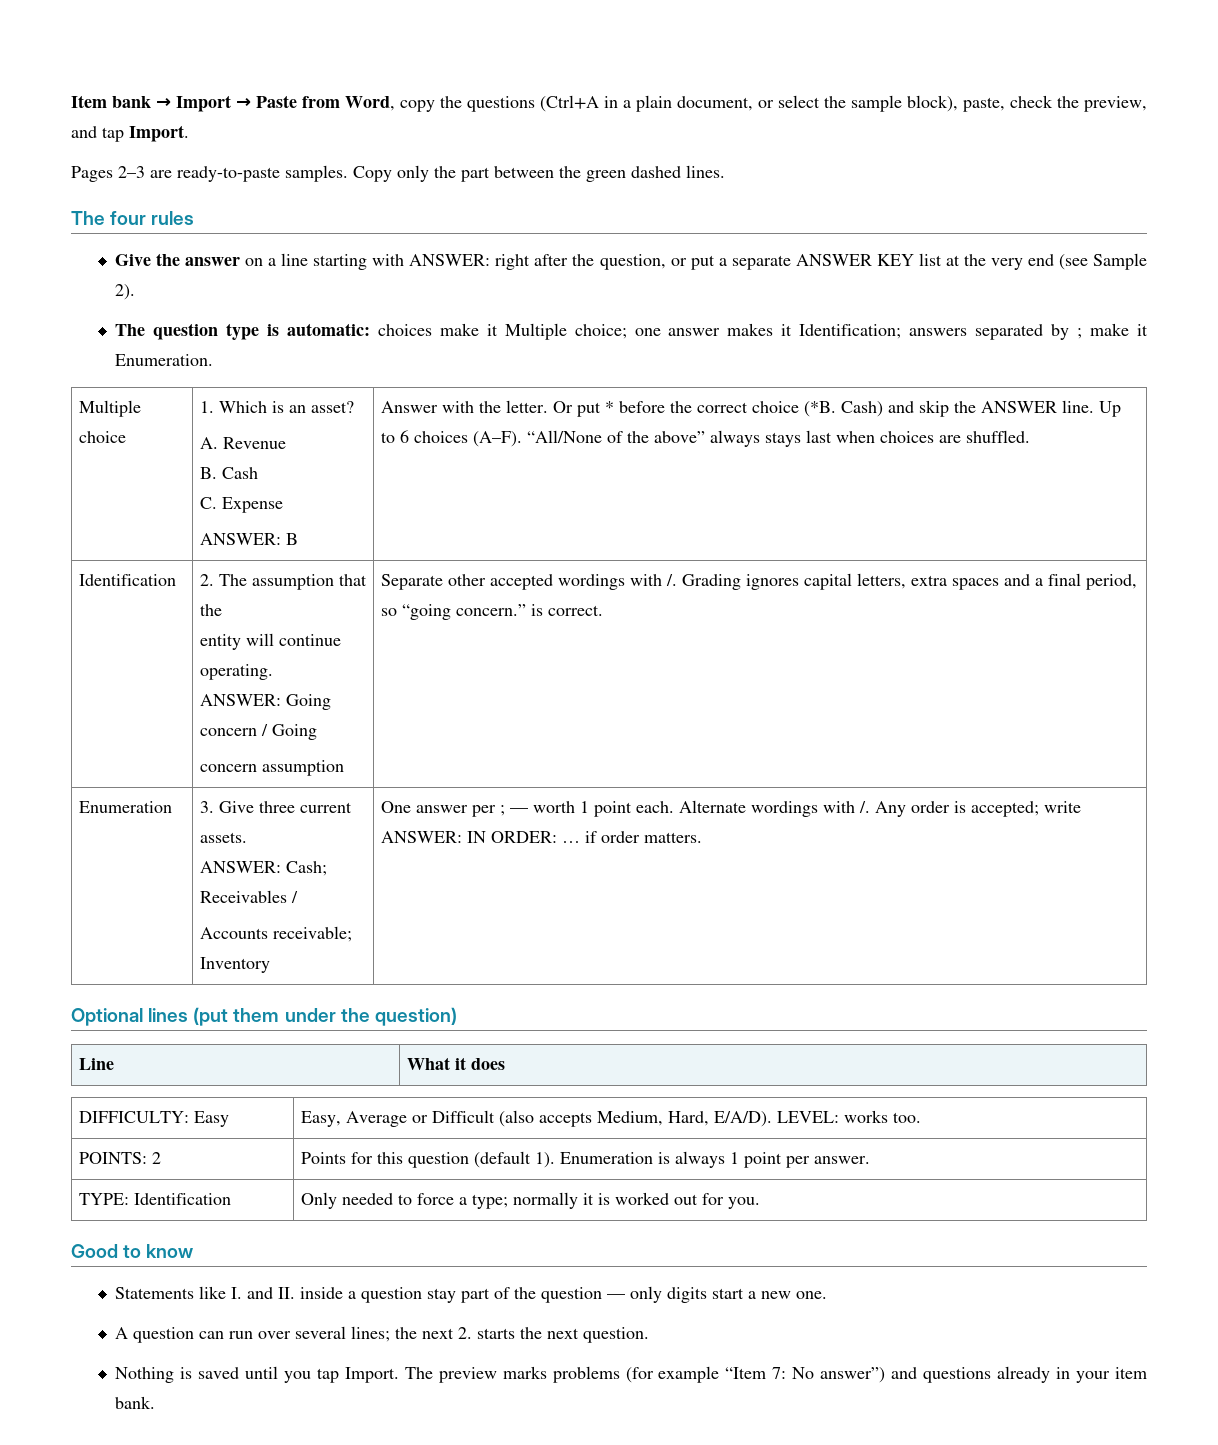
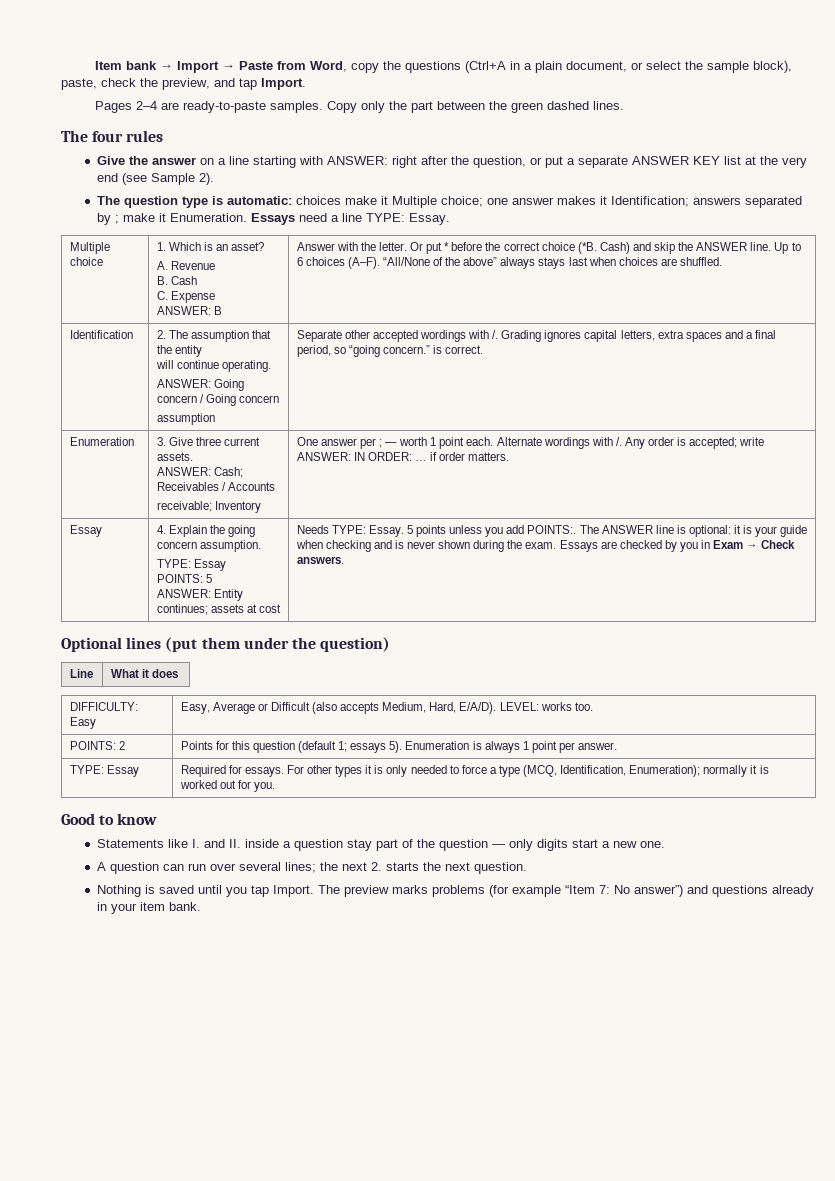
[118,166,145,178] 2–3 -> [135,101,157,110] 2–4
(214, 360) none -> [250,213,450,225] Essays need a line TYPE: Essay.
[199,634,241,650] // entity -> [174,345,202,357] entity //
[199,764,257,772] // concern -> [238,395,279,403] concern //
[199,927,268,939] // Accounts -> [227,482,275,491] Accounts //
(702, 837) none -> [69,525,102,537] [156,525,255,537] [156,540,261,552] [156,559,226,571] [156,574,212,583] [156,589,243,601] [156,604,281,615] [296,525,808,537] [295,540,796,552] [296,556,344,564] // Essay | 4. Explain the going concern assumption. // TYPE: Essay // POINTS: 5 // ANSWER: Entity continues; assets at cost | Needs TYPE: Essay. 5 points unless you add POINTS:. The ANSWER line is optional: it is your guide when checking and is never shown during the exam. Essays are checked by you in Exam → Check answers.
[534,1152,555,1168] 1). -> [338,741,403,753] 1; essays 5).
[133,1193,231,1205] [300,1192,508,1209] Identification | Only needed to force a type; -> [106,765,139,777] [180,765,701,777] Essay | Required for essays. For other types it is only needed to force a type (MCQ, Identification, Enumeration);

